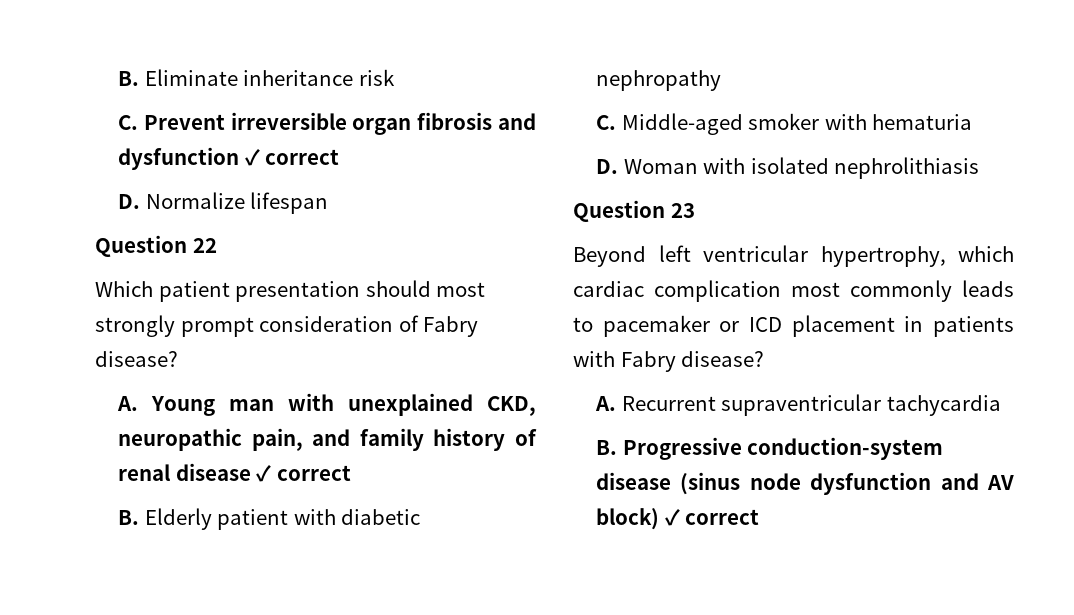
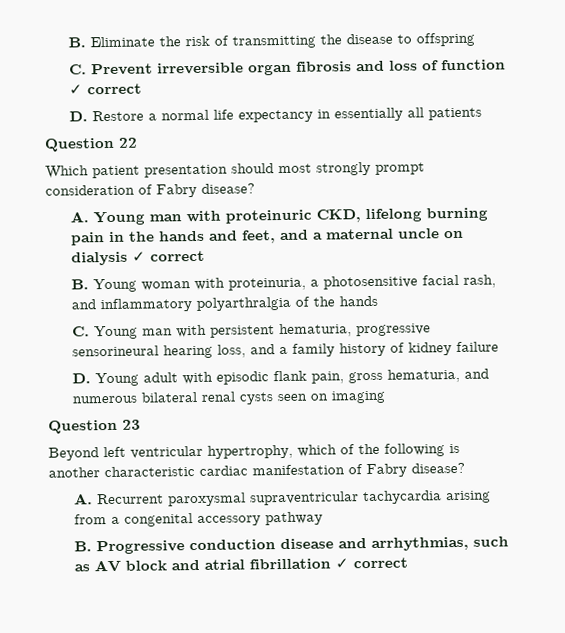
[243,70,354,86] inheritance -> [159,36,182,47] the
(395, 77) none -> [214,32,476,49] of transmitting the disease to offspring
[118,147,240,170] dysfunction -> [389,59,507,71] loss of function
[145,192,329,214] Normalize lifespan -> [92,107,483,123] Restore a normal life expectancy in essentially all patients
[348,393,536,416] [118,428,537,451] [118,463,351,482] [118,508,421,530] [596,70,722,91] [596,113,973,135] [596,157,980,179] unexplained CKD, neuropathic pain, and family history of renal disease ✓ correct // B. Elderly patient with diabetic nephropathy // C. Middle-aged smoker with hematuria // D. Woman with isolated nephrolithiasis -> [225,207,489,224] [71,228,465,246] [71,250,206,266] [71,274,497,293] [71,295,379,313] [72,323,432,340] [72,341,500,359] [72,368,490,387] [72,390,387,405] proteinuric CKD, lifelong burning pain in the hands and feet, and a maternal uncle on dialysis ✓ correct // B. Young woman with proteinuria, a photosensitive facial rash, and inflammatory polyarthralgia of the hands // C. Young man with persistent hematuria, progressive sensorineural hearing loss, and a family history of kidney failure // D. Young adult with episodic flank pain, gross hematuria, and numerous bilateral renal cysts seen on imaging
[573,280,1014,302] [573,315,1015,337] [573,351,615,367] cardiac complication most commonly leads to pacemaker or ICD placement in patients with -> [340,443,460,457] [48,464,363,478] of the following is another characteristic cardiac manifestation of
(716, 403) none -> [168,492,247,507] paroxysmal
[596,437,944,460] [596,472,1014,495] [596,508,660,530] // B. Progressive conduction-system disease (sinus node dysfunction and AV block) -> [446,490,492,504] [74,511,324,527] [74,536,510,555] [74,558,332,573] arising from a congenital accessory pathway // B. Progressive conduction disease and arrhythmias, such as AV block and atrial fibrillation

